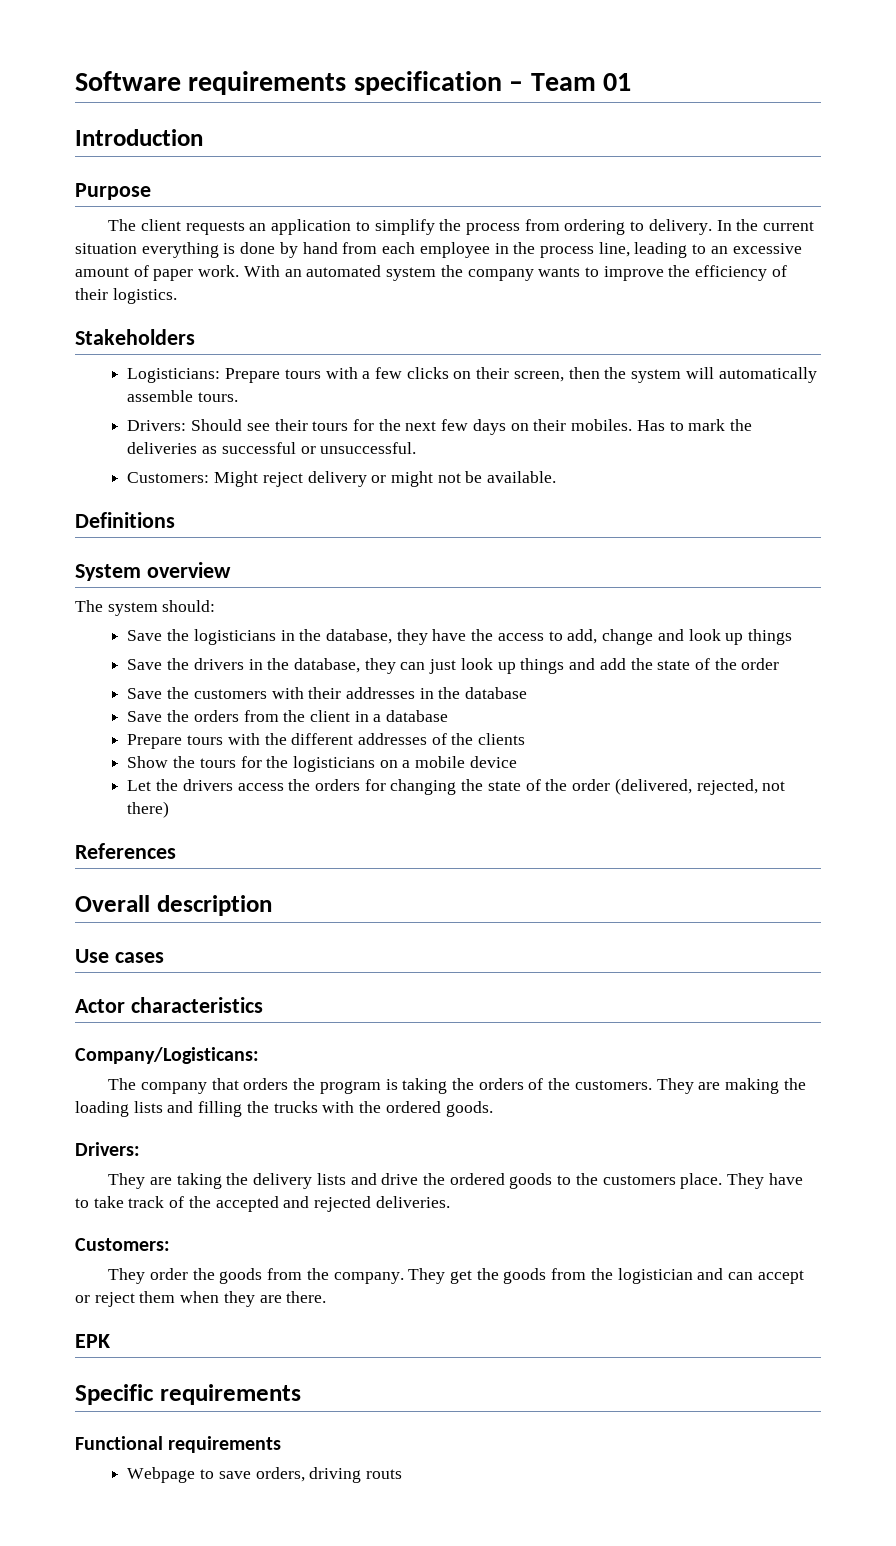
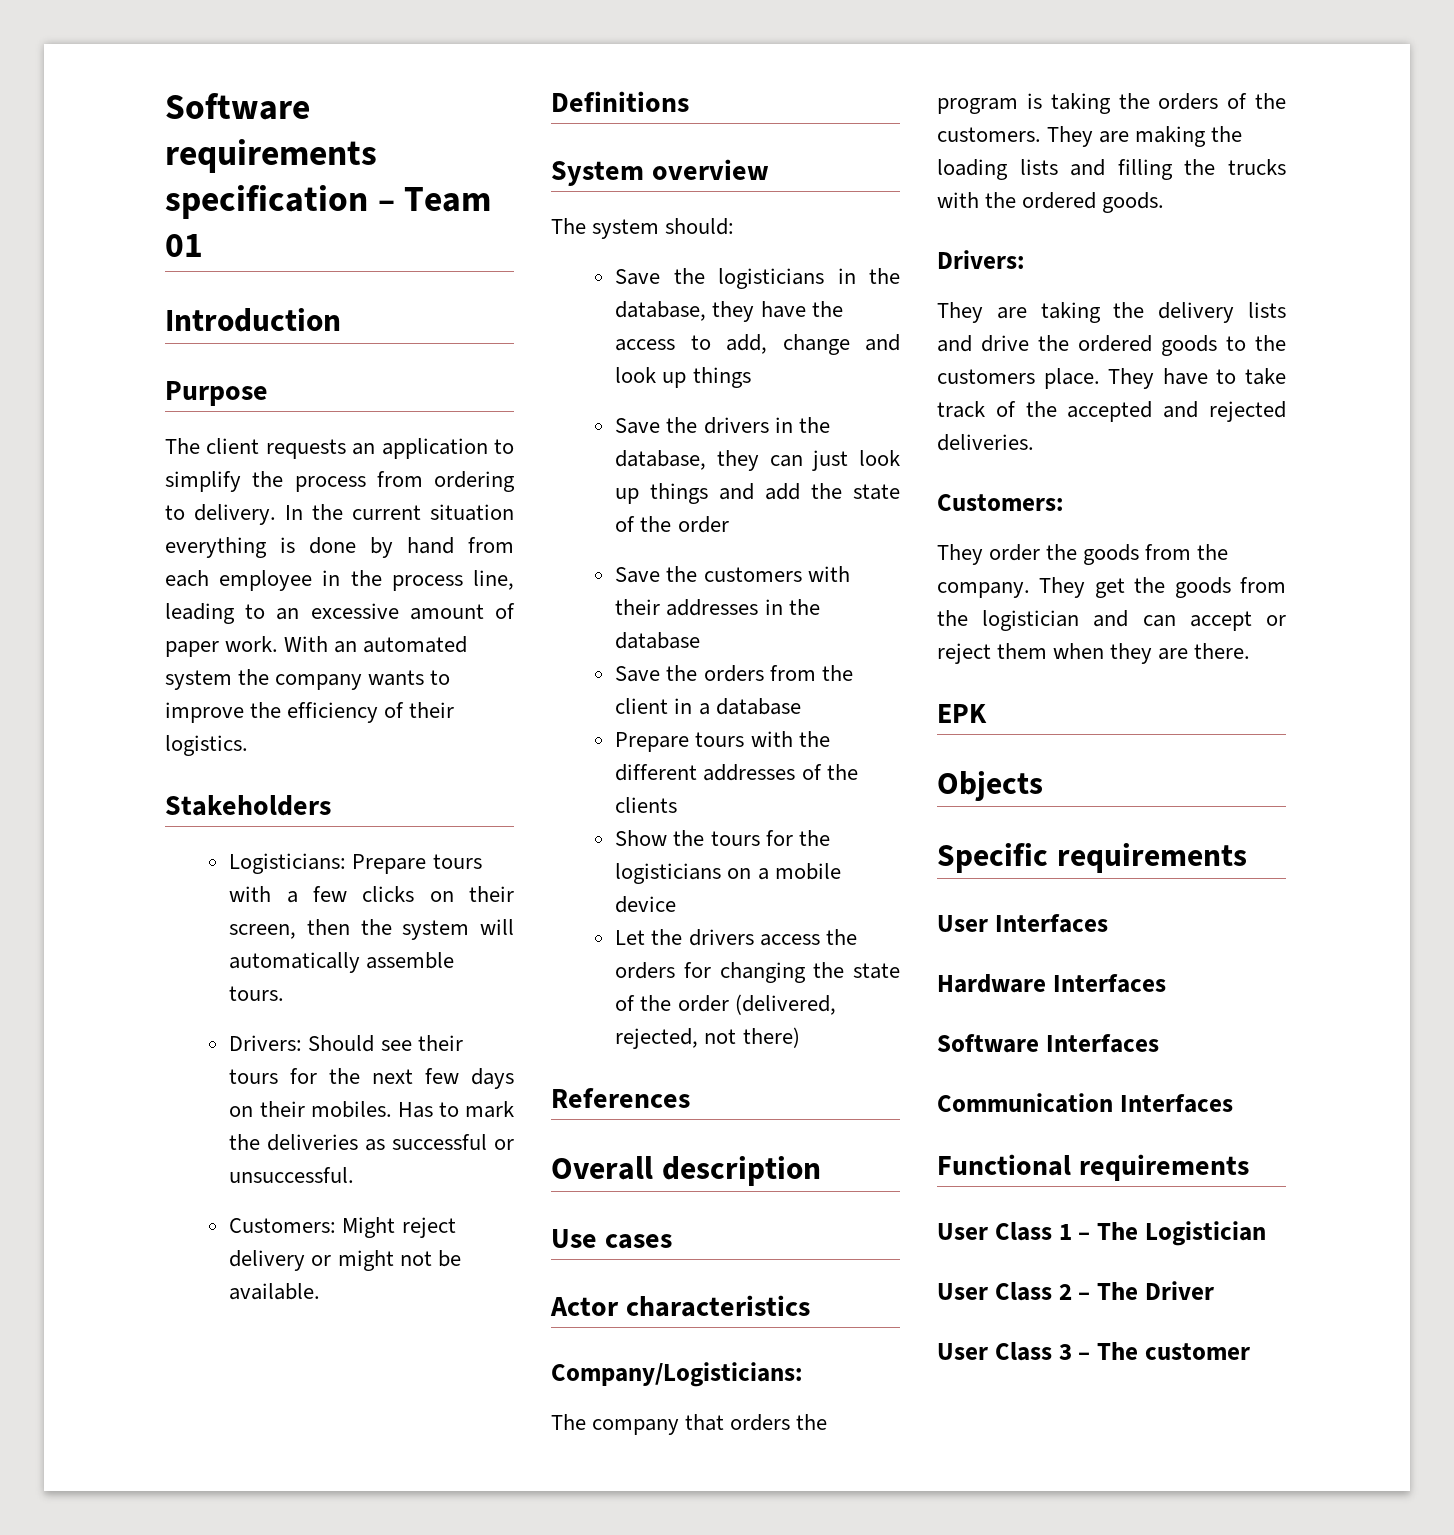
[75,1047,259,1064] Company/Logisticans: -> [551,1362,803,1387] Company/Logisticians:
(110, 1341) none -> [937,771,1043,801] // Objects
[75,1436,282,1453] [127,1467,403,1483] Functional requirements // Webpage to save orders, driving routs -> [937,914,1108,933] [937,974,1166,993] [937,1034,1159,1053] [937,1093,1233,1113] [937,1154,1249,1181] [937,1221,1266,1246] [937,1281,1214,1301] [937,1342,1250,1361] User Interfaces // Hardware Interfaces // Software Interfaces // Communication Interfaces // Functional requirements // User Class 1 – The Logistician // User Class 2 – The Driver // User Class 3 – The customer

